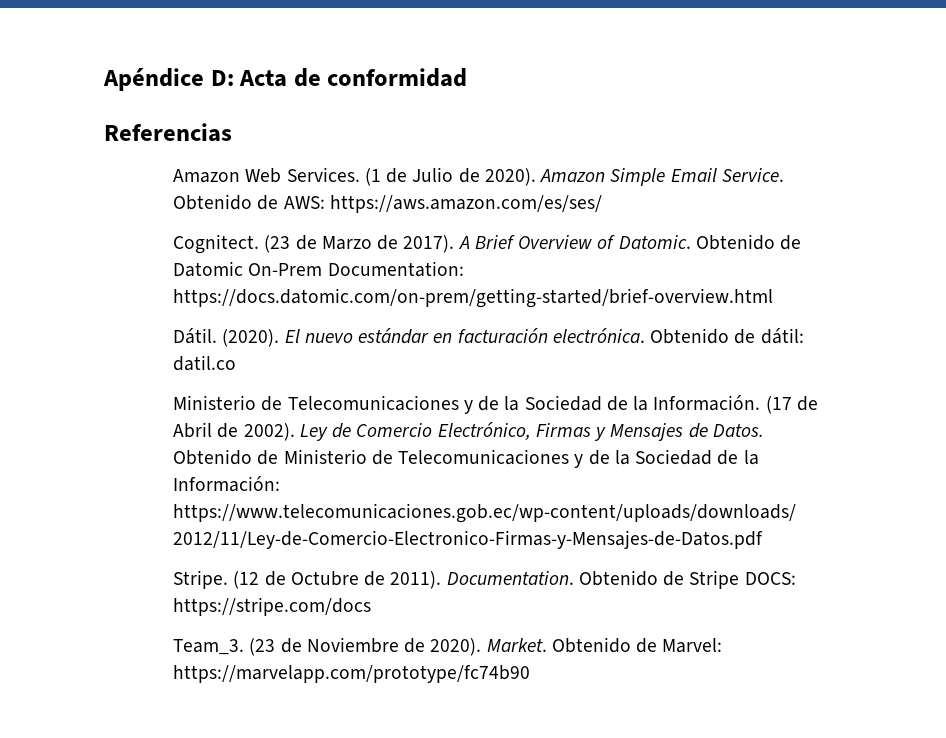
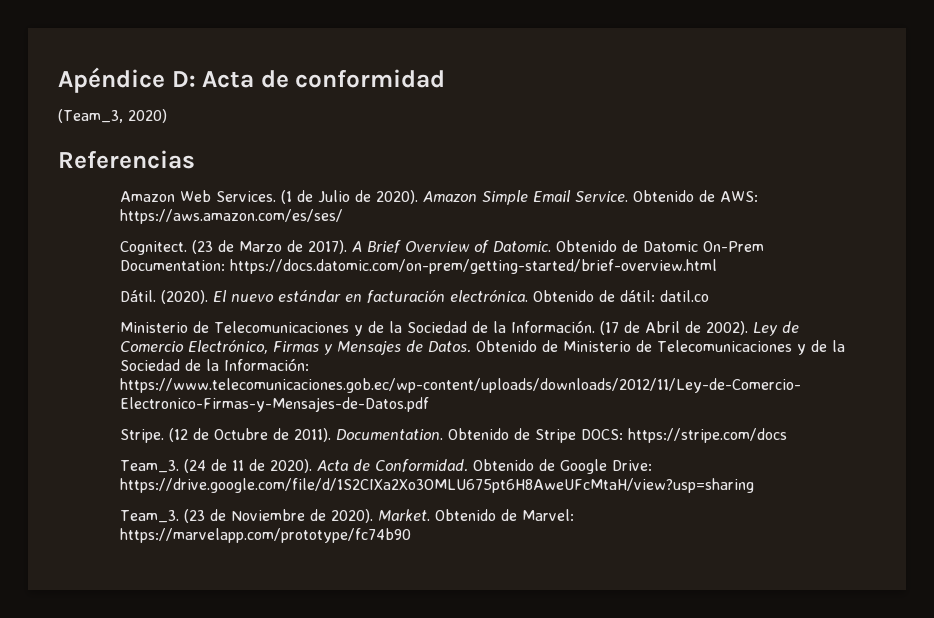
(468, 77) none -> [58,109,167,123] // (Team_3, 2020)
(372, 606) none -> [119,459,652,474] [119,478,754,493] // Team_3. (24 de 11 de 2020). Acta de Conformidad. Obtenido de Google Drive: https://drive.google.com/file/d/1S2CIXa2Xo3OMLU675pt6H8AweUFcMtaH/view?usp=sharing

